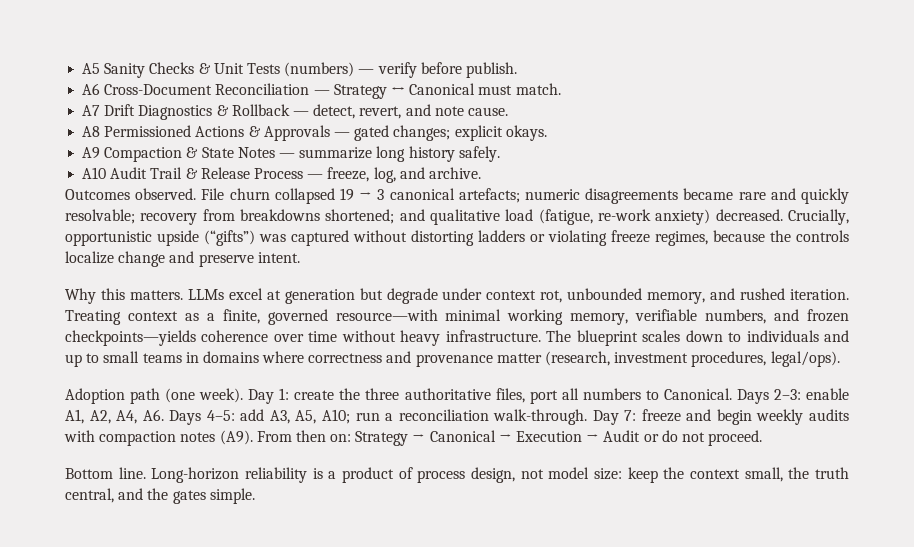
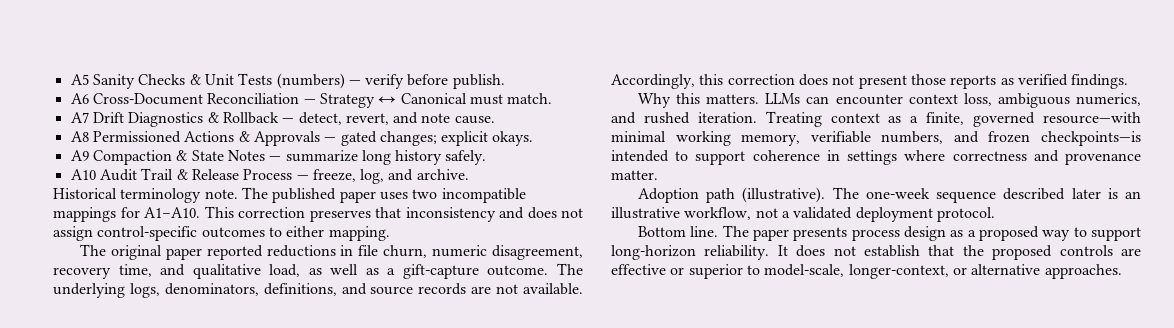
[65,188,850,204] [65,209,849,225] [65,230,849,246] [65,251,300,267] [65,288,706,304] Outcomes observed. File churn collapsed 19 → 3 canonical artefacts; numeric disagreements became rare and quickly resolvable; recovery from breakdowns shortened; and qualitative load (fatigue, re-work anxiety) decreased. Crucially, opportunistic upside (“gifts”) was captured without distorting ladders or violating freeze regimes, because the controls localize change and preserve intent. // Why this matters. LLMs excel at generation but degrade under context rot, unbounded memory, -> [53,187,526,203] [53,206,583,222] [53,226,390,241] [80,244,583,260] [53,263,584,279] [53,283,584,298] [611,74,1129,89] [638,93,1141,108] Historical terminology note. The published paper uses two incompatible mappings for A1–A10. This correction preserves that inconsistency and does not assign control-specific outcomes to either mapping. // The original paper reported reductions in file churn, numeric disagreement, recovery time, and qualitative load, as well as a gift-capture outcome. The underlying logs, denominators, definitions, and source records are not available. Accordingly, this correction does not present those reports as verified findings. // Why this matters. LLMs can encounter context loss, ambiguous numerics,
[65,330,849,346] [65,351,840,367] [65,388,849,404] [65,409,849,425] [64,430,763,446] [65,467,849,483] [65,488,255,504] checkpoints—yields coherence over time without heavy infrastructure. The blueprint scales down to individuals and up to small teams in domains where correctness and provenance matter (research, investment procedures, legal/ops). // Adoption path (one week). Day 1: create the three authoritative files, port all numbers to Canonical. Days 2–3: enable A1, A2, A4, A6. Days 4–5: add A3, A5, A10; run a reconciliation walk-through. Day 7: freeze and begin weekly audits with compaction notes (A9). From then on: Strategy → Canonical → Execution → Audit or do not proceed. // Bottom line. Long-horizon reliability is a product of process design, not model size: keep the context small, the truth central, and the gates simple. -> [1041,131,1141,146] [611,150,1141,165] [611,170,658,180] [638,187,1141,203] [611,207,995,222] [638,225,1141,241] [611,245,1141,260] [611,264,1122,279] checkpoints—is intended to support coherence in settings where correctness and provenance matter. // Adoption path (illustrative). The one-week sequence described later is an illustrative workflow, not a validated deployment protocol. // Bottom line. The paper presents process design as a proposed way to support long-horizon reliability. It does not establish that the proposed controls are effective or superior to model-scale, longer-context, or alternative approaches.

